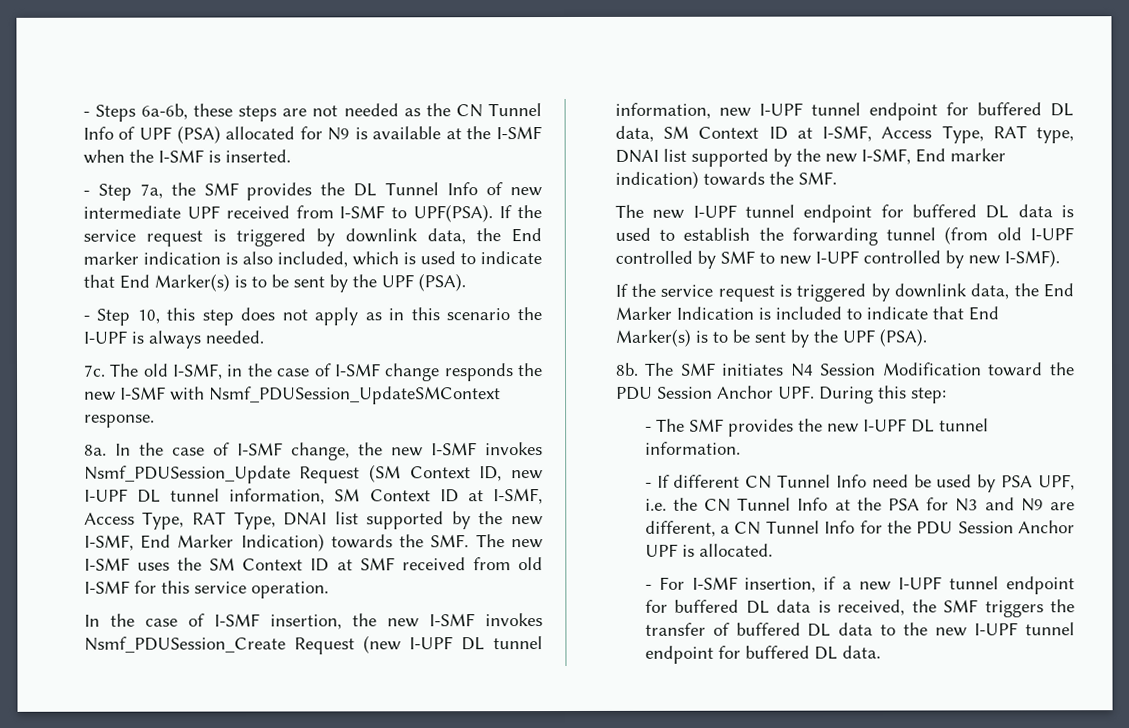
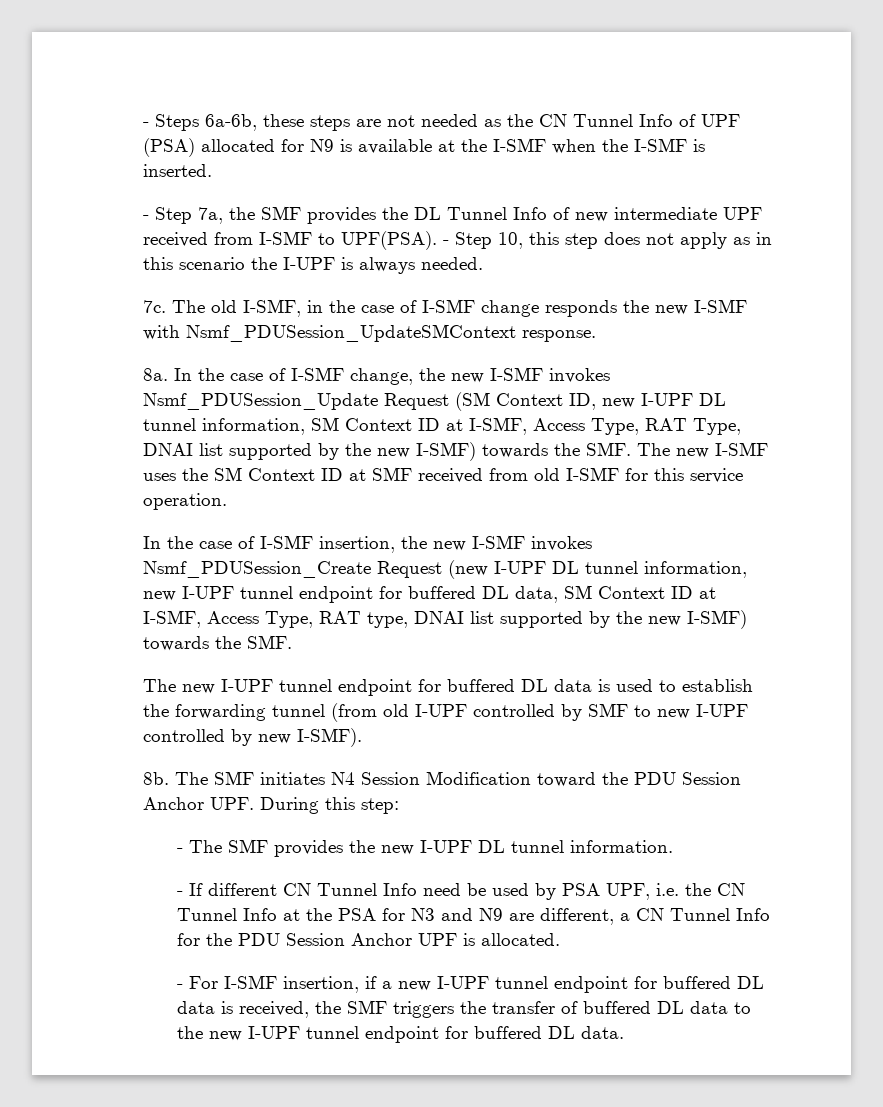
[499,205,542,219] [82,228,542,247] [82,251,542,268] [82,273,466,293] If the service request is triggered by downlink data, the End marker indication is also included, which is used to indicate that End Marker(s) is to be sent by the UPF (PSA). // -> (438, 240) none
[83,533,325,552] I-SMF, End Marker Indication) -> [416,442,477,461] I-SMF)
[860,148,1006,165] [614,170,699,189] I-SMF, End marker indication) -> [687,610,748,629] I-SMF)
[614,283,1074,302] [614,306,999,321] [614,328,927,348] // If the service request is triggered by downlink data, the End Marker Indication is included to indicate that End Marker(s) is to be sent by the UPF (PSA). -> (363, 737) none

